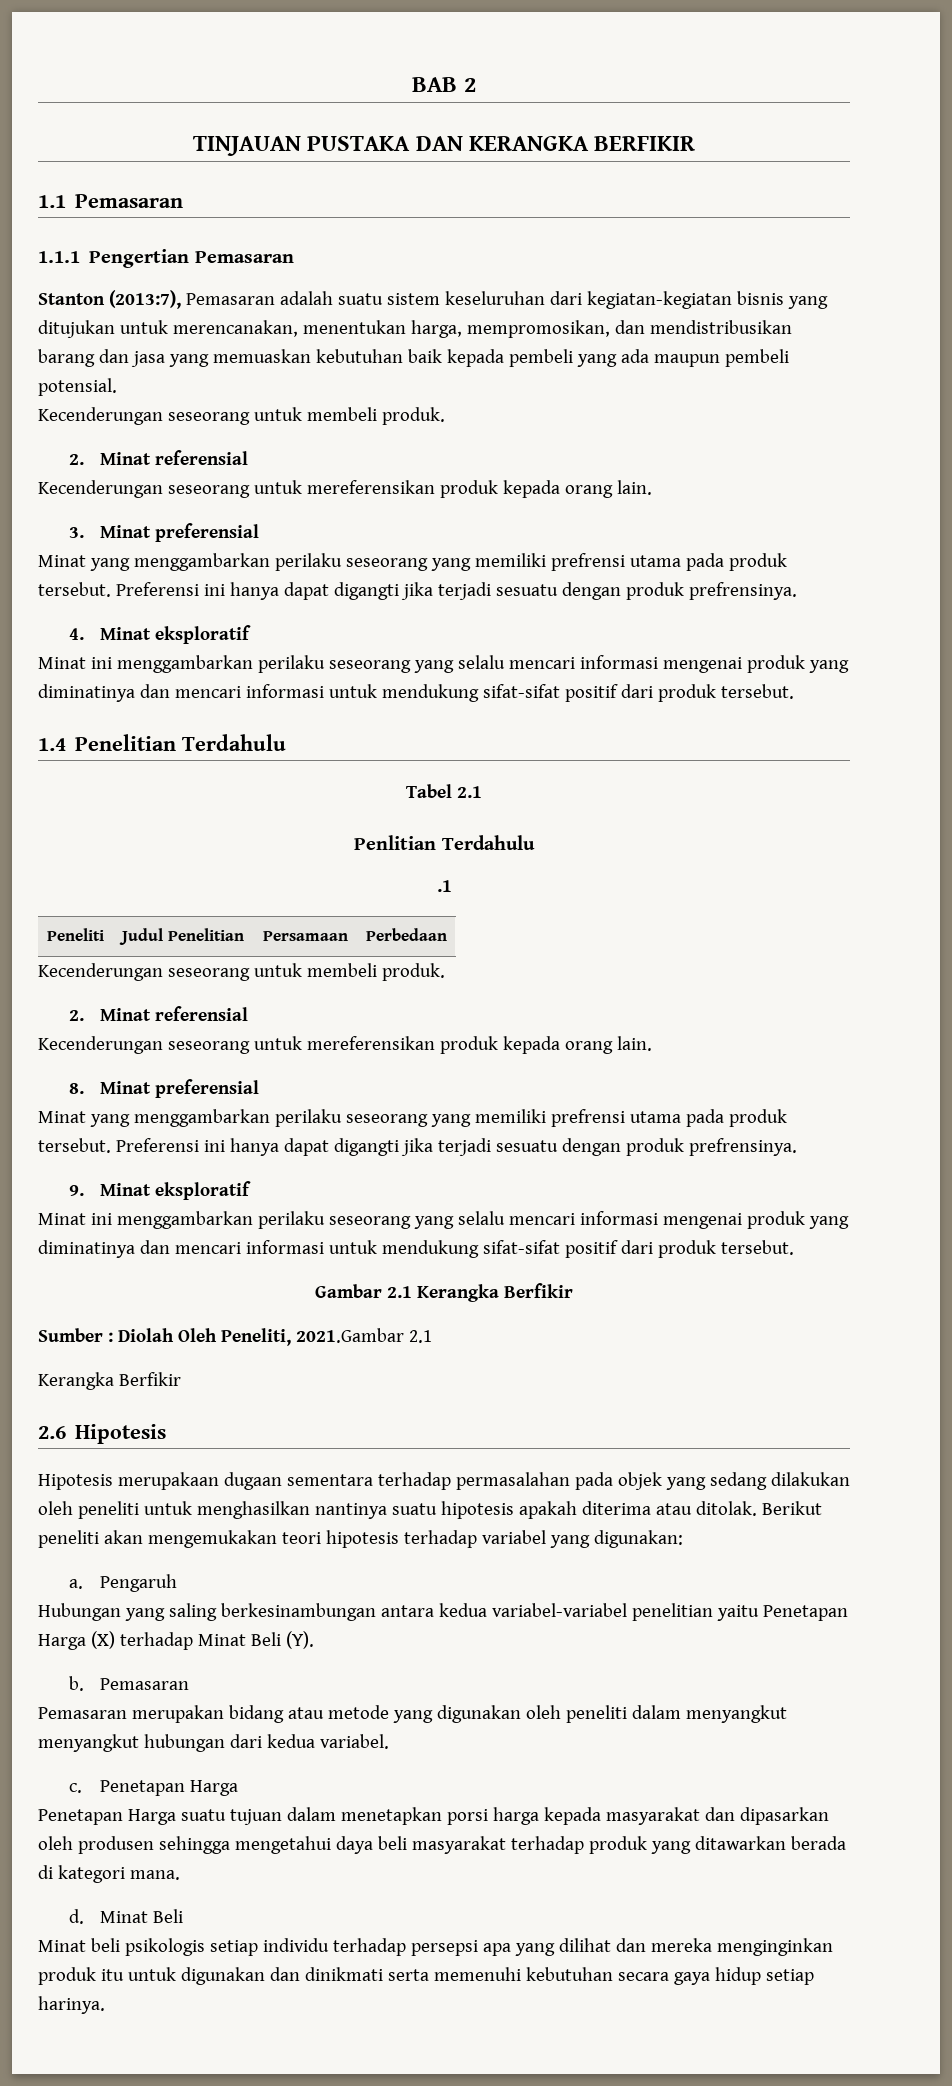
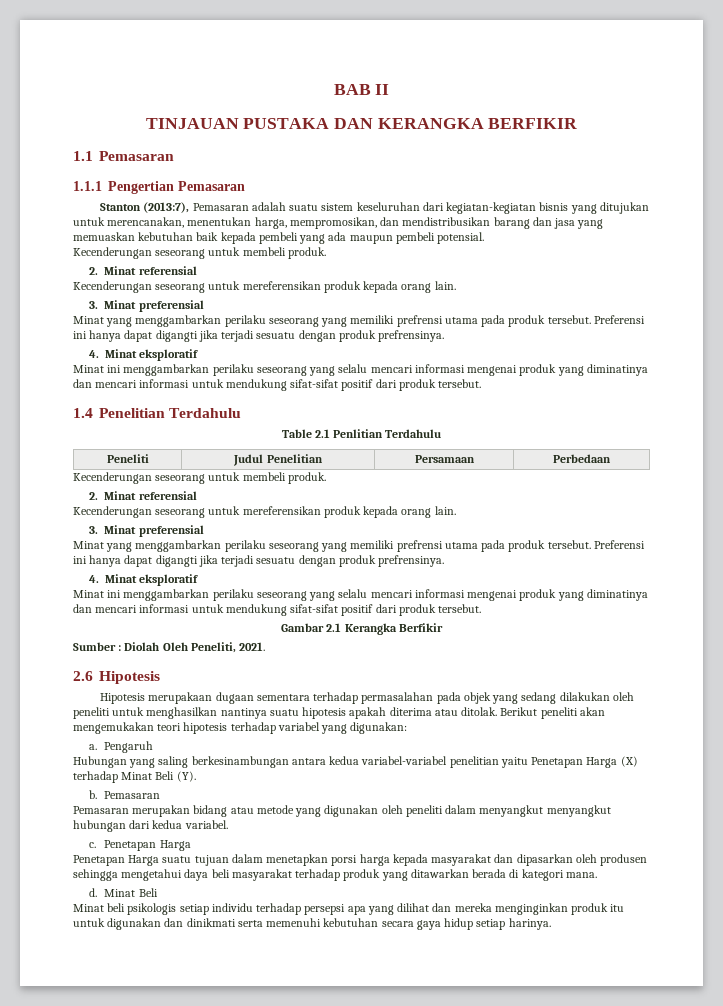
[463,78,476,92] 2 -> [375,84,390,95] II
[406,784,482,798] Tabel 2.1 // -> [281,429,330,438] Table 2.1
[436,880,452,892] // .1 -> (442, 433) none
[69,1083,85,1094] 8. -> [88,526,98,534] 3.
[69,1185,85,1196] 9. -> [88,575,99,583] 4.
[295,1328,432,1343] [38,1372,181,1390] 2021.Gambar 2.1 // Kerangka Berfikir -> [239,642,266,651] 2021.

